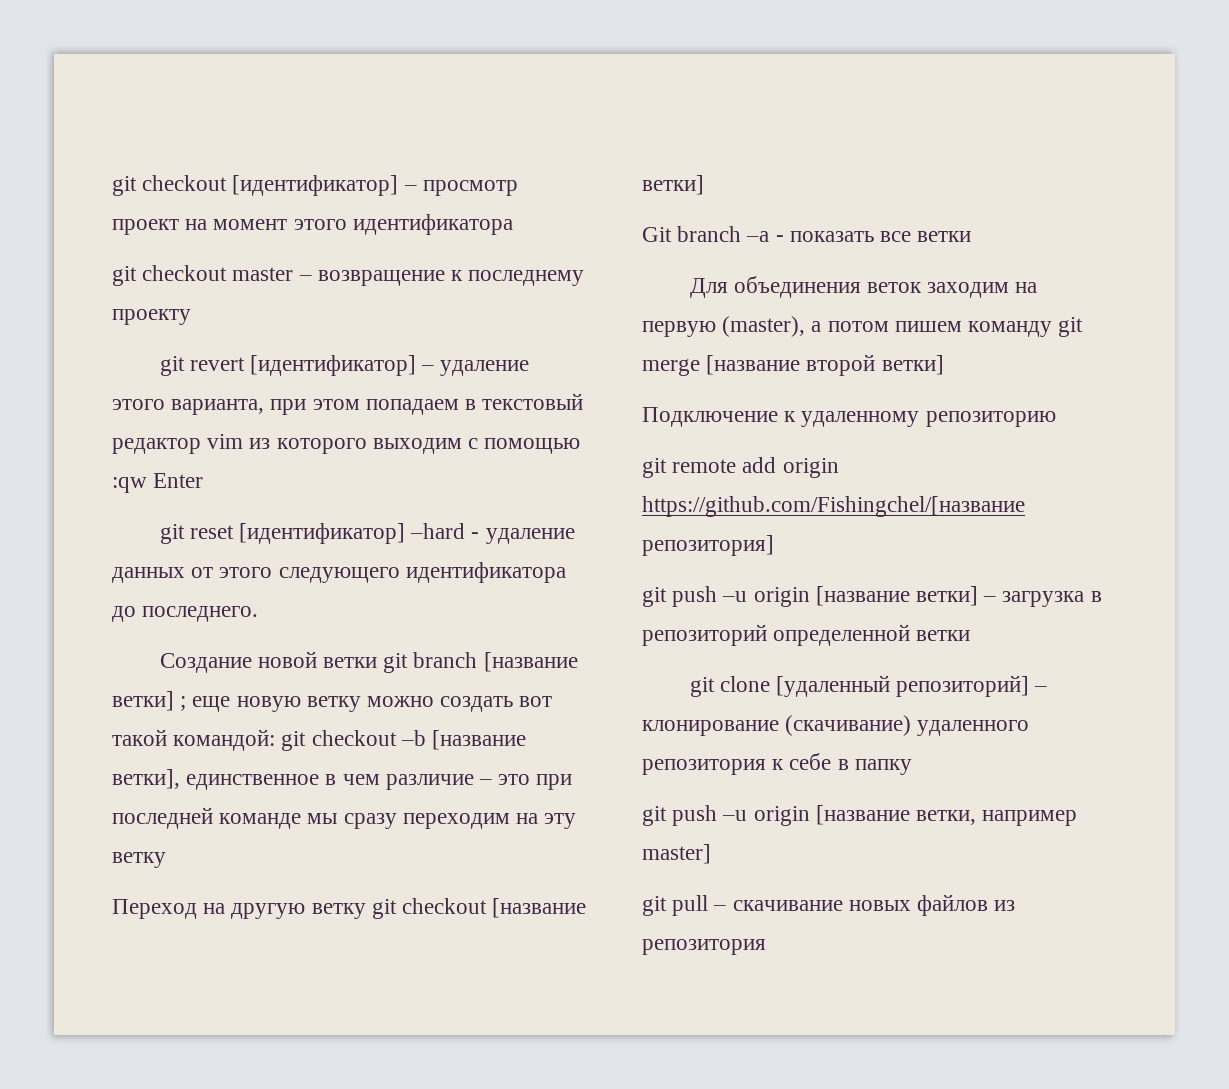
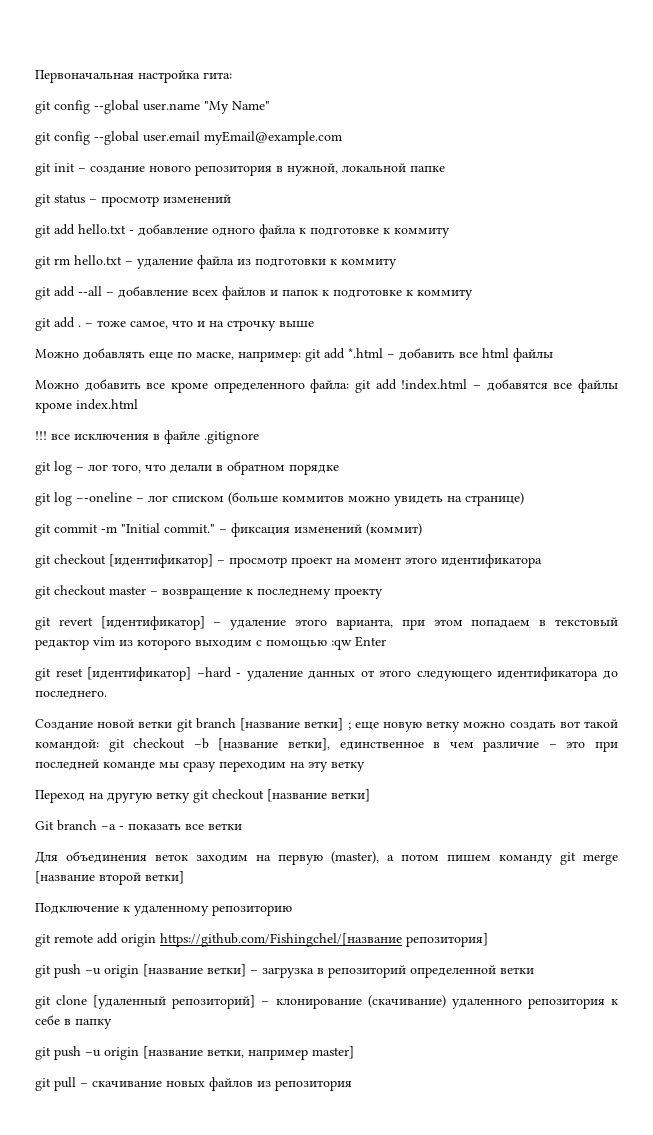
(112, 186) none -> [35,70,232,83] [35,100,270,114] [35,131,342,145] [35,163,445,176] [35,194,231,207] [35,224,450,238] [35,255,397,269] [35,286,473,300] [35,317,314,331] [35,348,553,362] [35,379,618,393] [35,399,138,413] [35,430,259,444] [35,461,339,475] [35,492,524,506] [35,523,422,537] Первоначальная настройка гита: // git config --global user.name "My Name" // git config --global user.email myEmail@example.com // git init – создание нового репозитория в нужной, локальной папке // git status – просмотр изменений // git add hello.txt - добавление одного файла к подготовке к коммиту // git rm hello.txt – удаление файла из подготовки к коммиту // git add --all – добавление всех файлов и папок к подготовке к коммиту // git add . – тоже самое, что и на строчку выше // Можно добавлять еще по маске, например: git add *.html – добавить все html файлы // Можно добавить все кроме определенного файла: git add !index.html – добавятся все файлы кроме index.html // !!! все исключения в файле .gitignore // git log – лог того, что делали в обратном порядке // git log –-oneline – лог списком (больше коммитов можно увидеть на странице) // git commit -m "Initial commit." – фиксация изменений (коммит) //

